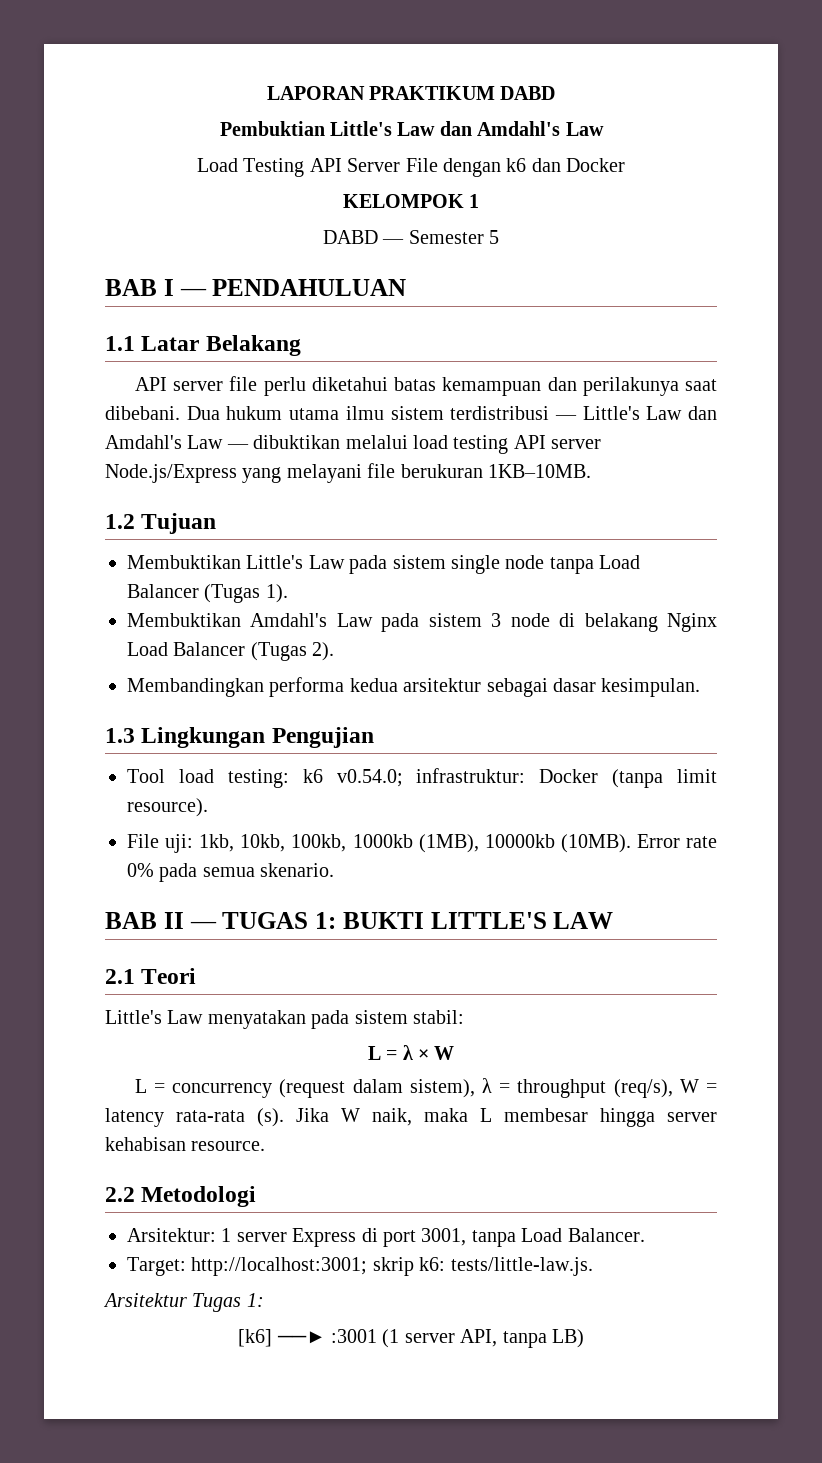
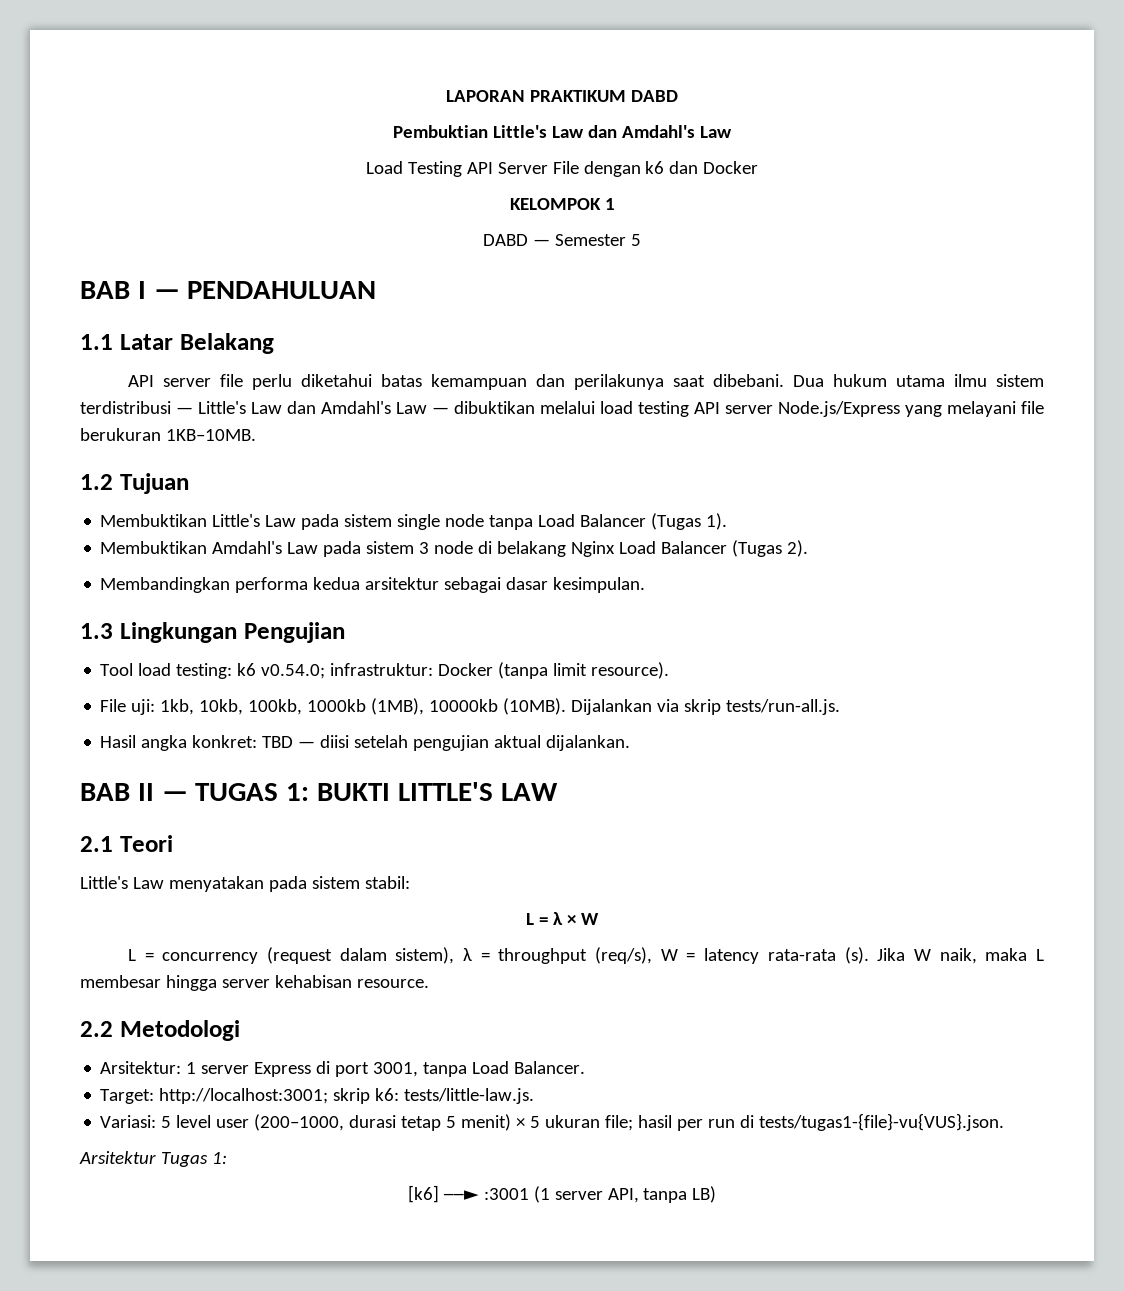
[636,834,718,848] [127,863,335,882] Error rate 0% pada semua skenario. -> [571,699,841,715] [100,735,631,751] Dijalankan via skrip tests/run-all.js. // Hasil angka konkret: TBD — diisi setelah pengujian aktual dijalankan.
(593, 1266) none -> [100,1113,1005,1131] // Variasi: 5 level user (200–1000, durasi tetap 5 menit) × 5 ukuran file; hasil per run di tests/tugas1-{file}-vu{VUS}.json.

